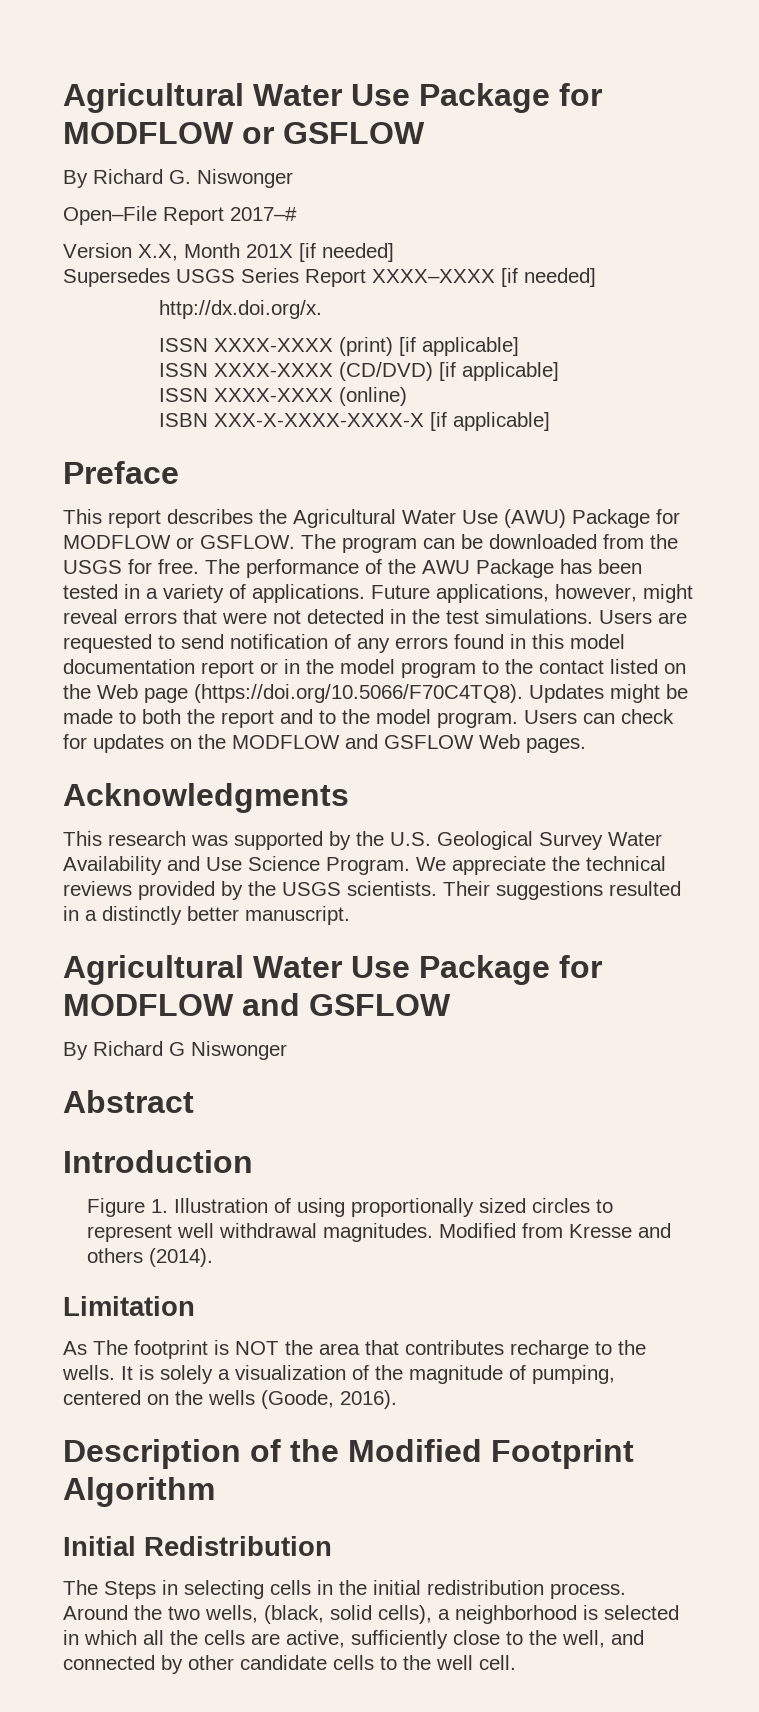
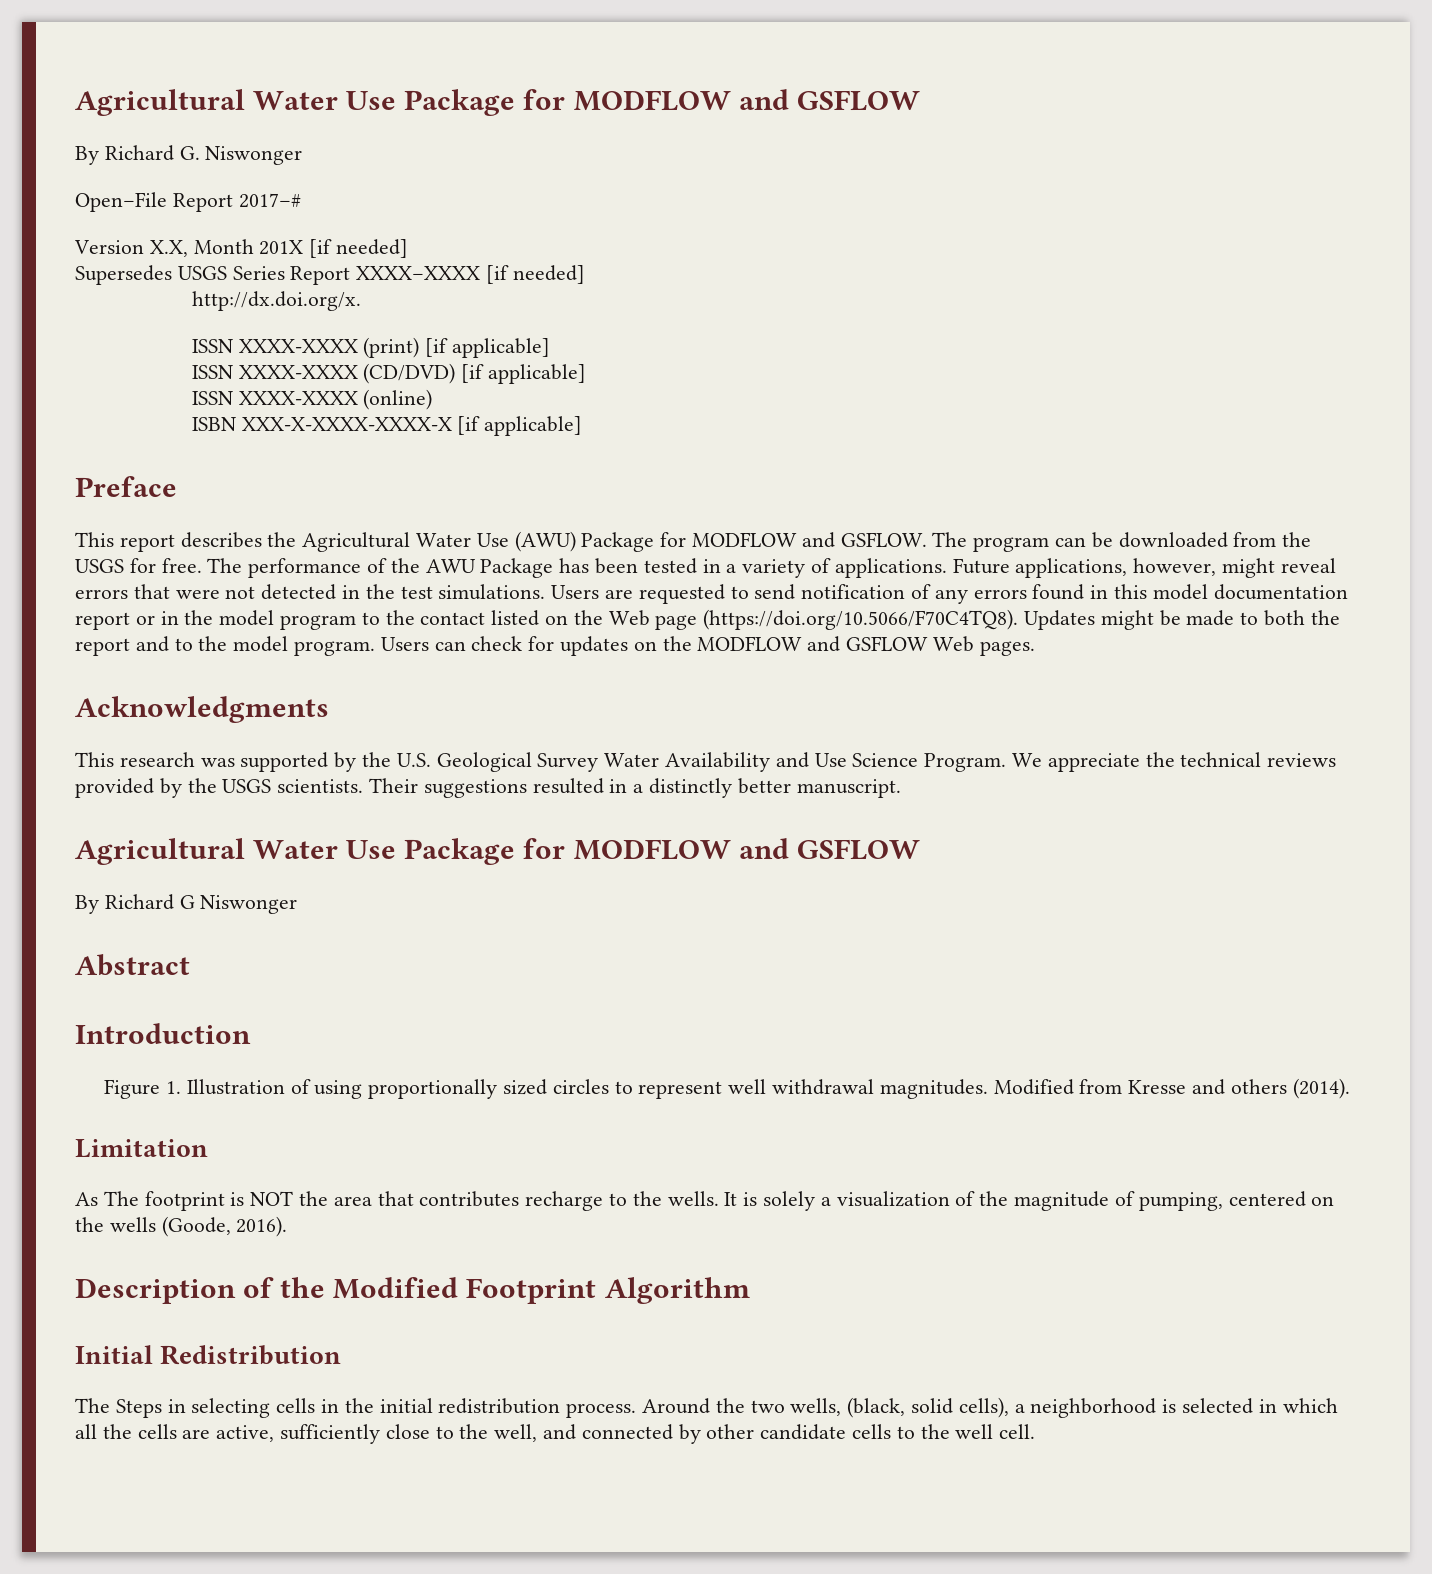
[63,83,602,113] [63,122,274,144] Agricultural Water Use Package for MODFLOW or -> [75,89,789,116] Agricultural Water Use Package for MODFLOW and
[176,537,194,549] or -> [801,532,835,548] and

